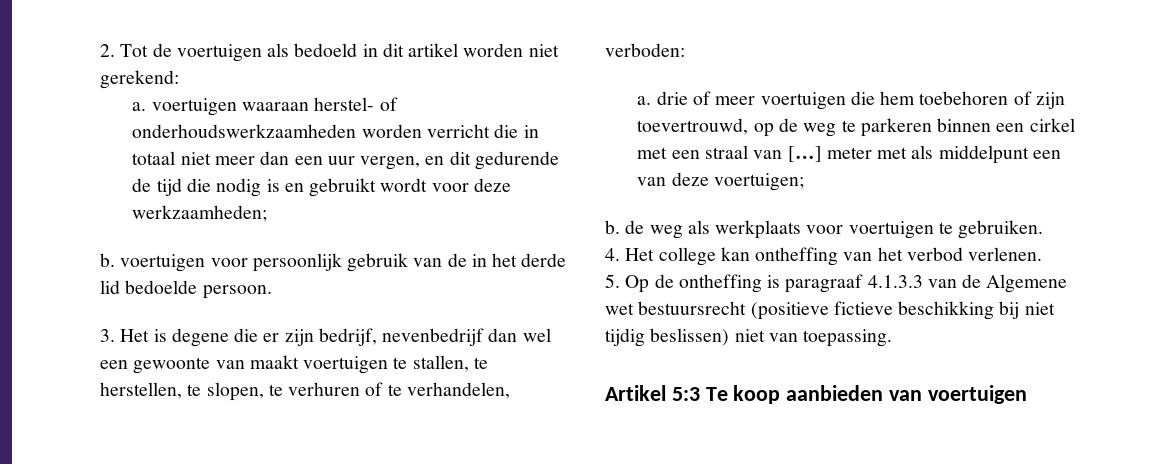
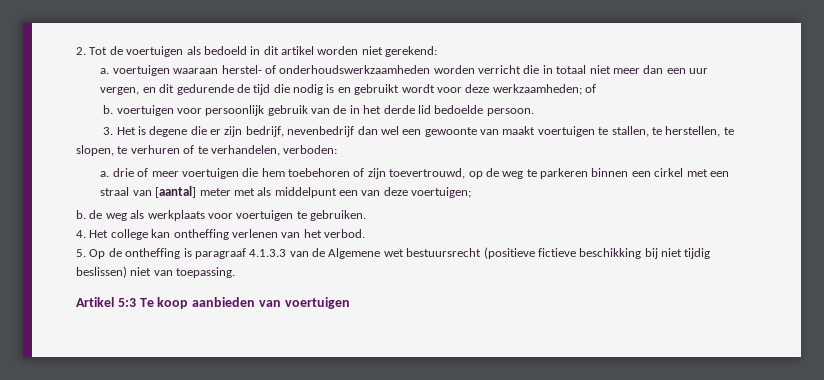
(268, 213) none -> [585,84,597,93] of
[787,146,822,162] […] -> [155,186,197,198] [aantal]
(839, 256) none -> [231,229,278,238] verlenen
[906,247,1043,261] verbod verlenen. -> [324,229,365,238] verbod.

